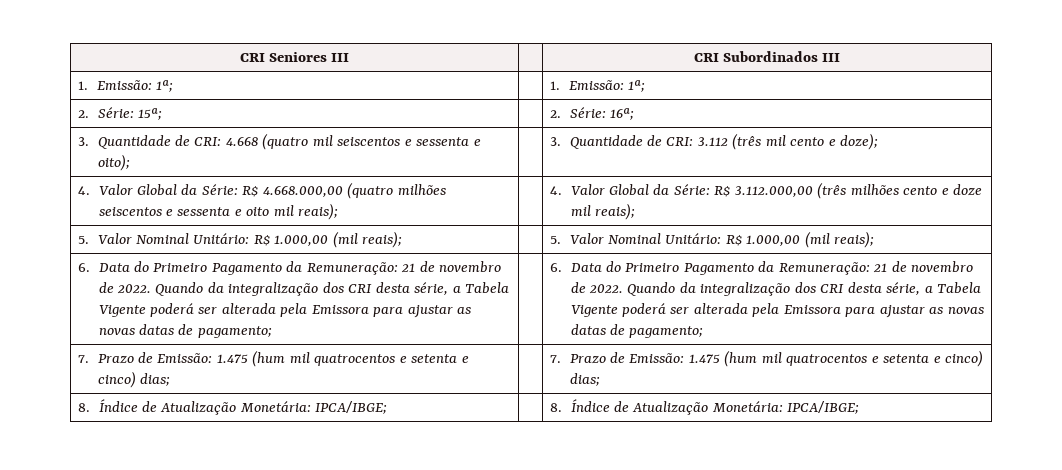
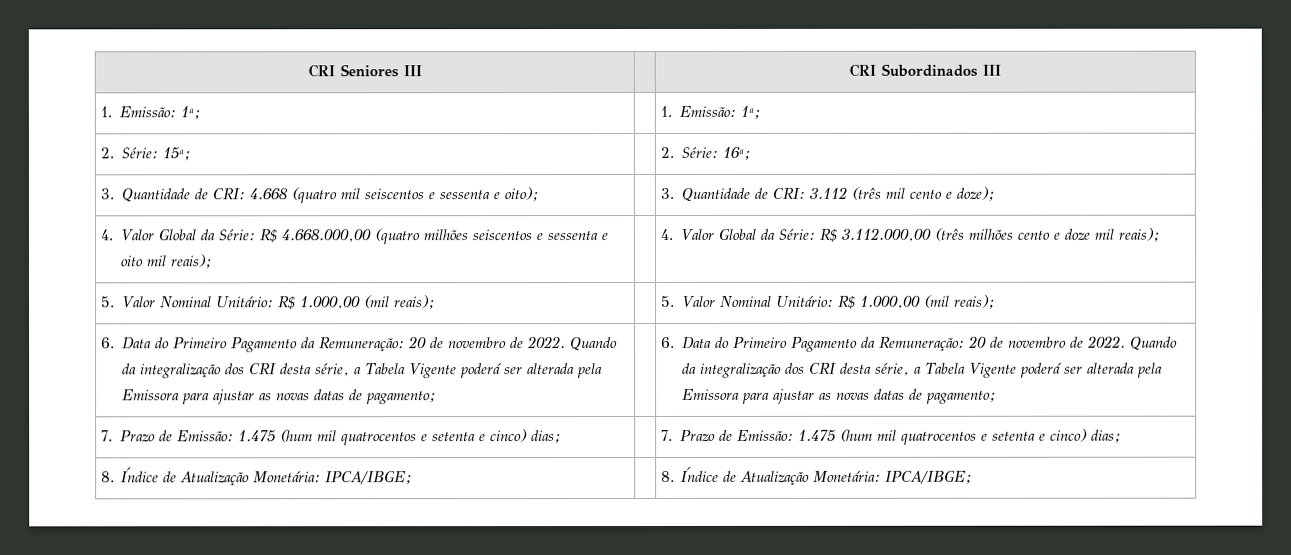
[401,263,416,273] 21 -> [407,336,427,349] 20
[873,263,888,273] 21 -> [967,335,987,348] 20

